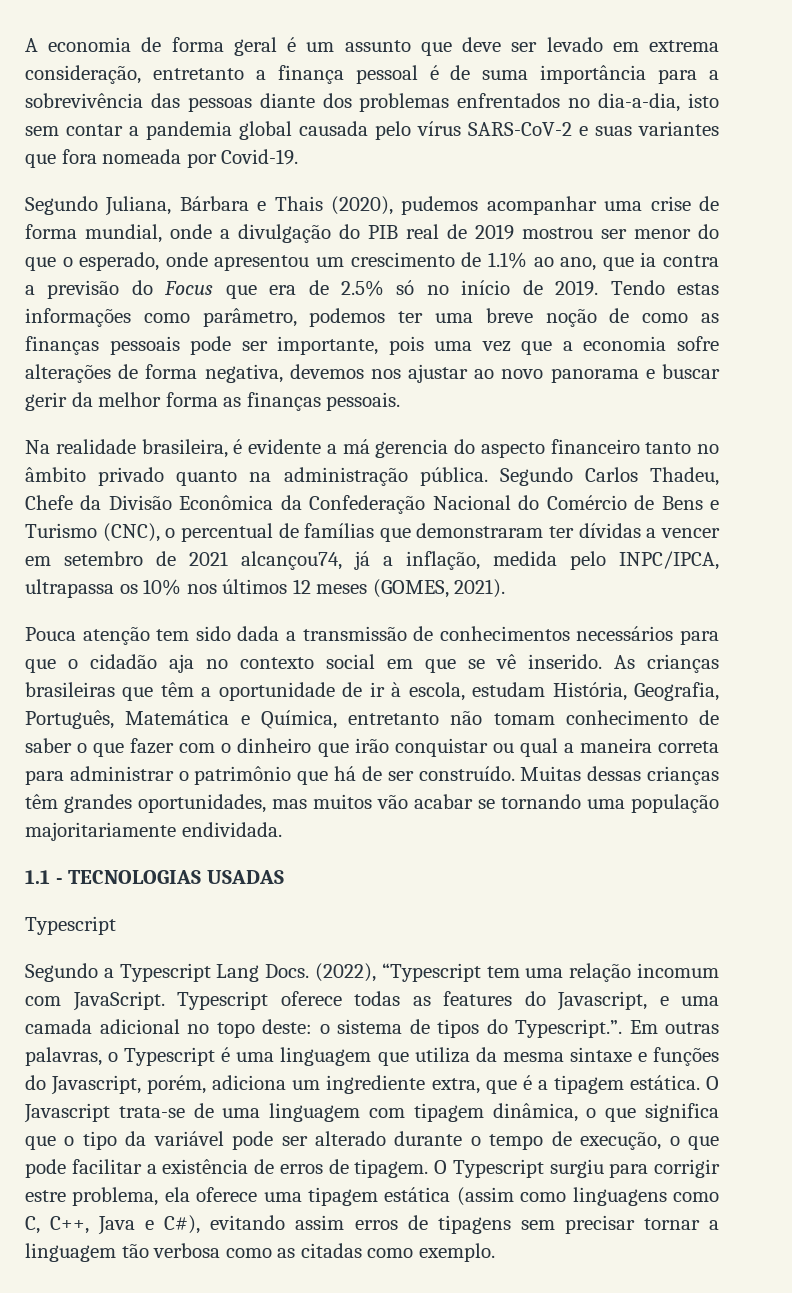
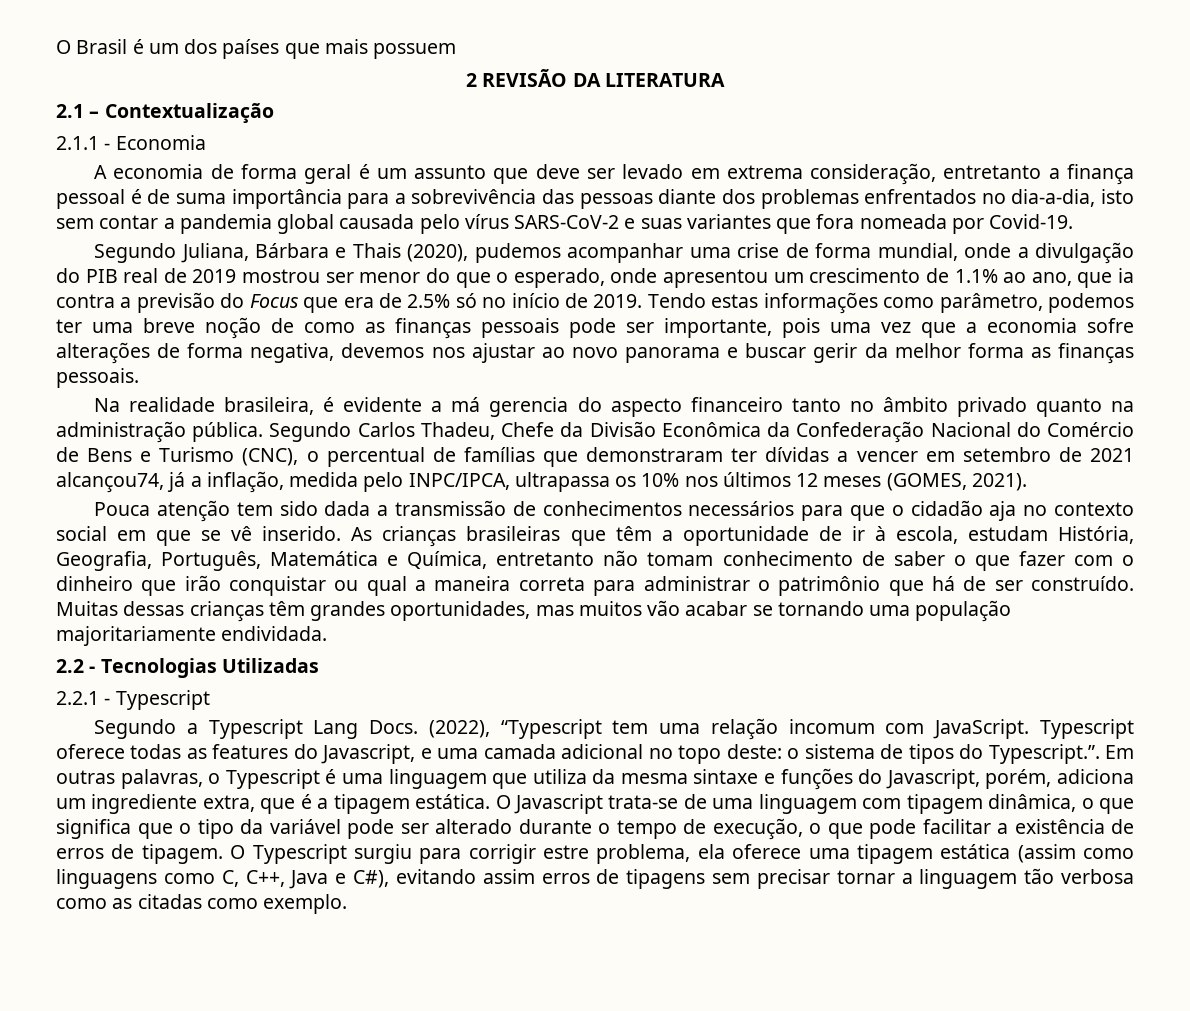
(25, 45) none -> [56,39,457,59] [466,69,725,87] [56,103,274,123] [56,135,206,150] O Brasil é um dos países que mais possuem // 2 REVISÃO DA LITERATURA // 2.1 – Contextualização // 2.1.1 - Economia //
[25,870,284,884] 1.1 - TECNOLOGIAS USADAS // -> [56,658,319,678] [56,691,111,705] 2.2 - Tecnologias Utilizadas // 2.2.1 -

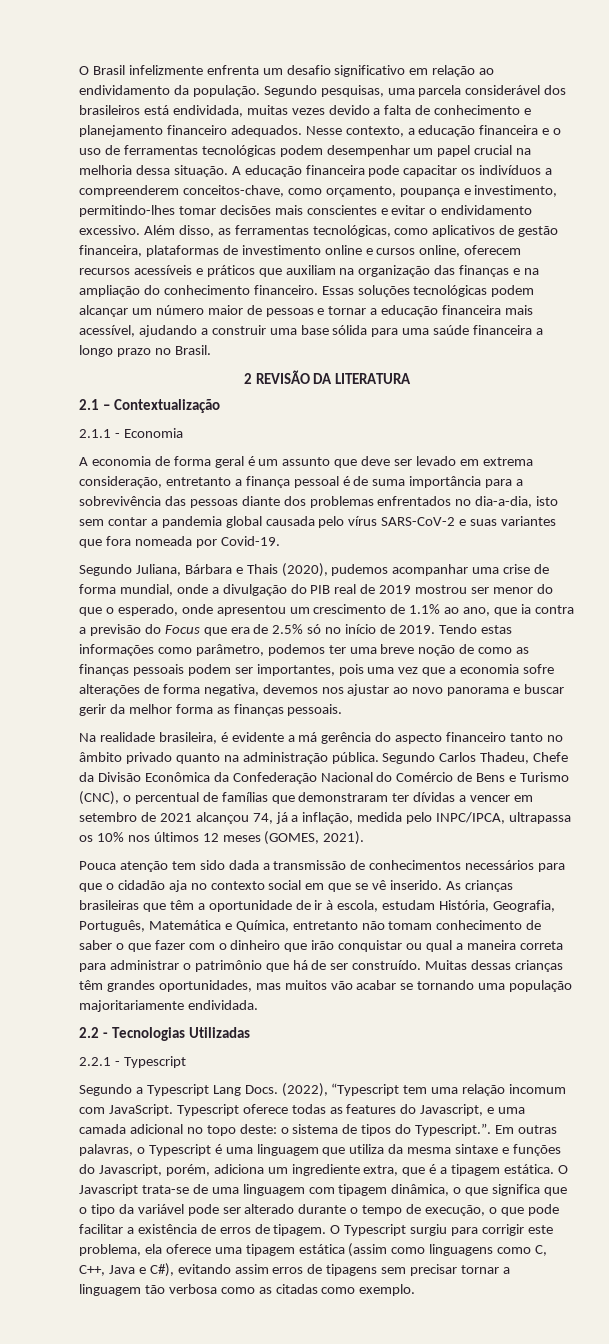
[132,39,457,59] é um dos países que mais possuem -> [128,65,495,77] [79,85,567,97] [79,105,532,117] [79,125,562,137] [79,145,532,157] [79,165,553,177] [79,185,558,197] [79,205,533,217] [79,225,559,237] [79,245,522,257] [79,265,540,277] [79,285,535,297] [79,305,534,317] [79,325,544,337] [79,345,211,357] infelizmente enfrenta um desafio significativo em relação ao endividamento da população. Segundo pesquisas, uma parcela considerável dos brasileiros está endividada, muitas vezes devido a falta de conhecimento e planejamento financeiro adequados. Nesse contexto, a educação financeira e o uso de ferramentas tecnológicas podem desempenhar um papel crucial na melhoria dessa situação. A educação financeira pode capacitar os indivíduos a compreenderem conceitos-chave, como orçamento, poupança e investimento, permitindo-lhes tomar decisões mais conscientes e evitar o endividamento excessivo. Além disso, as ferramentas tecnológicas, como aplicativos de gestão financeira, plataformas de investimento online e cursos online, oferecem recursos acessíveis e práticos que auxiliam na organização das finanças e na ampliação do conhecimento financeiro. Essas soluções tecnológicas podem alcançar um número maior de pessoas e tornar a educação financeira mais acessível, ajudando a construir uma base sólida para uma saúde financeira a longo prazo no Brasil.
[569,318,772,338] pode ser importante, -> [187,664,335,676] podem ser importantes,
[489,397,569,417] gerencia -> [321,732,372,744] gerência
[56,472,164,493] alcançou74, -> [195,812,273,824] alcançou 74,
[543,845,589,859] estre -> [527,1225,553,1234] este

